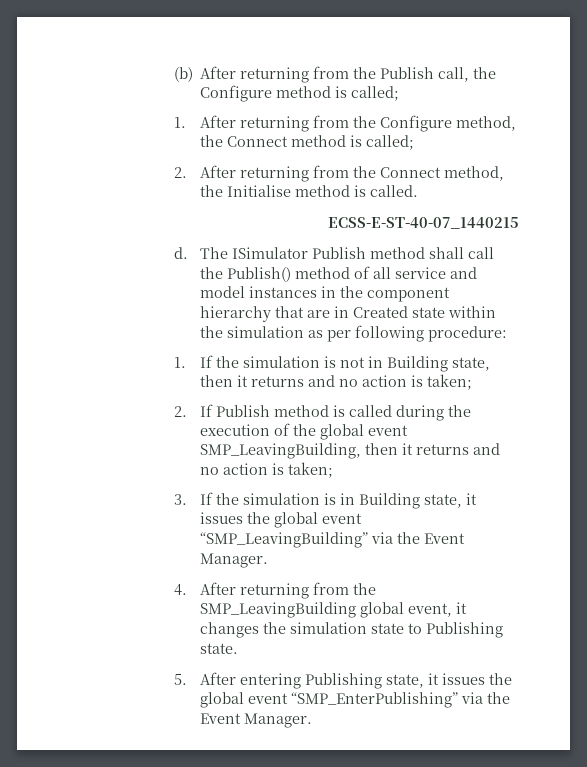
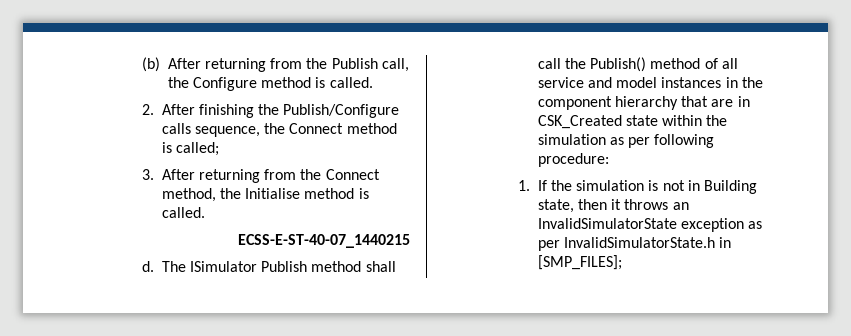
[351,86,400,101] [173,115,517,132] called; // 1. After returning from the Configure method, -> [329,77,373,88] [142,104,400,118] [161,123,261,137] called. // 2. After finishing the Publish/Configure calls sequence,
[173,167,187,178] 2. -> [142,169,155,180] 3.
[353,306,409,318] Created -> [537,115,622,129] CSK_Created
[251,374,473,390] [173,404,472,421] [200,423,409,440] [200,443,501,459] [200,462,334,478] [173,492,478,509] [200,512,363,528] [200,532,466,548] [200,553,269,568] [173,582,377,599] [200,602,468,618] [200,622,504,638] [200,643,239,654] [173,672,513,689] [200,692,511,708] [200,713,313,728] returns and no action is taken; // 2. If Publish method is called during the execution of the global event SMP_LeavingBuilding, then it returns and no action is taken; // 3. If the simulation is in Building state, it issues the global event “SMP_LeavingBuilding” via the Event Manager. // 4. After returning from the SMP_LeavingBuilding global event, it changes the simulation state to Publishing state. // 5. After entering Publishing state, it issues the global event “SMP_EnterPublishing” via the Event Manager. -> [624,199,689,210] [537,218,763,232] [537,237,732,251] [537,255,622,270] throws an InvalidSimulatorState exception as per InvalidSimulatorState.h in [SMP_FILES];

